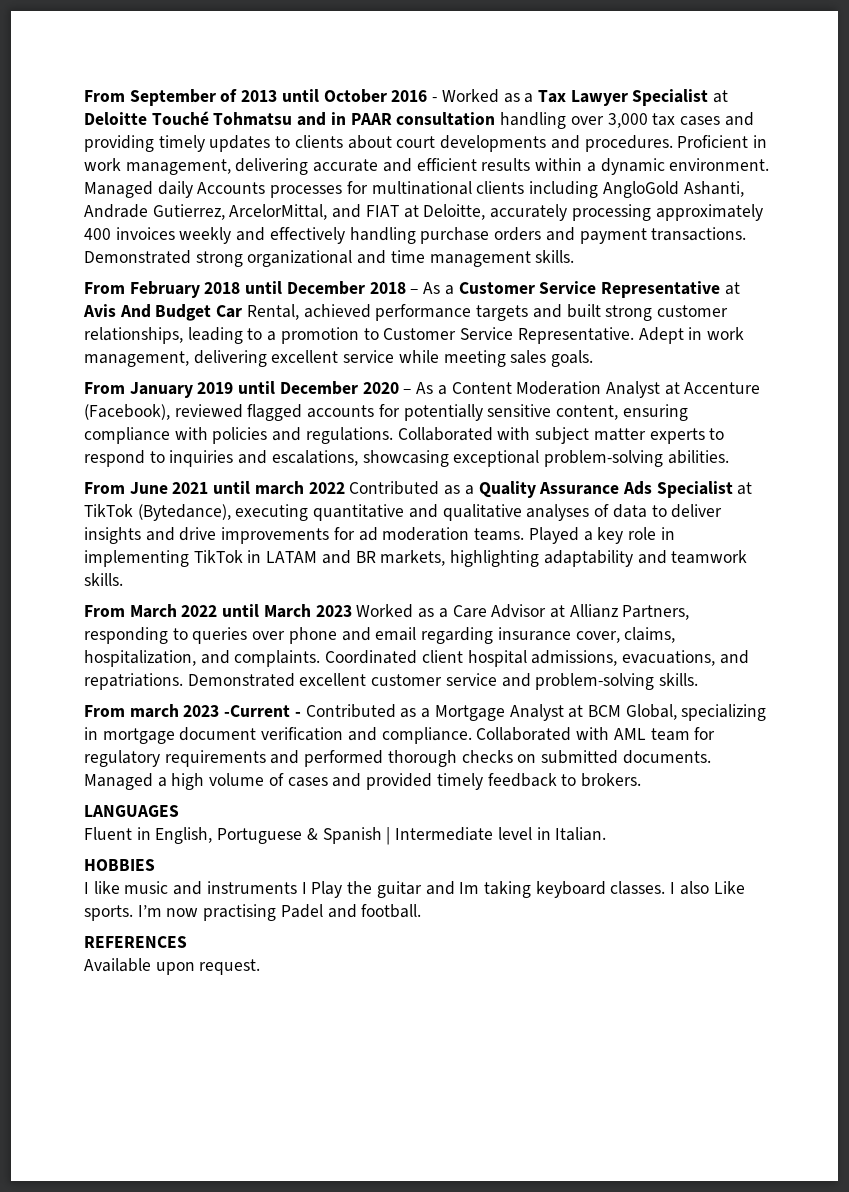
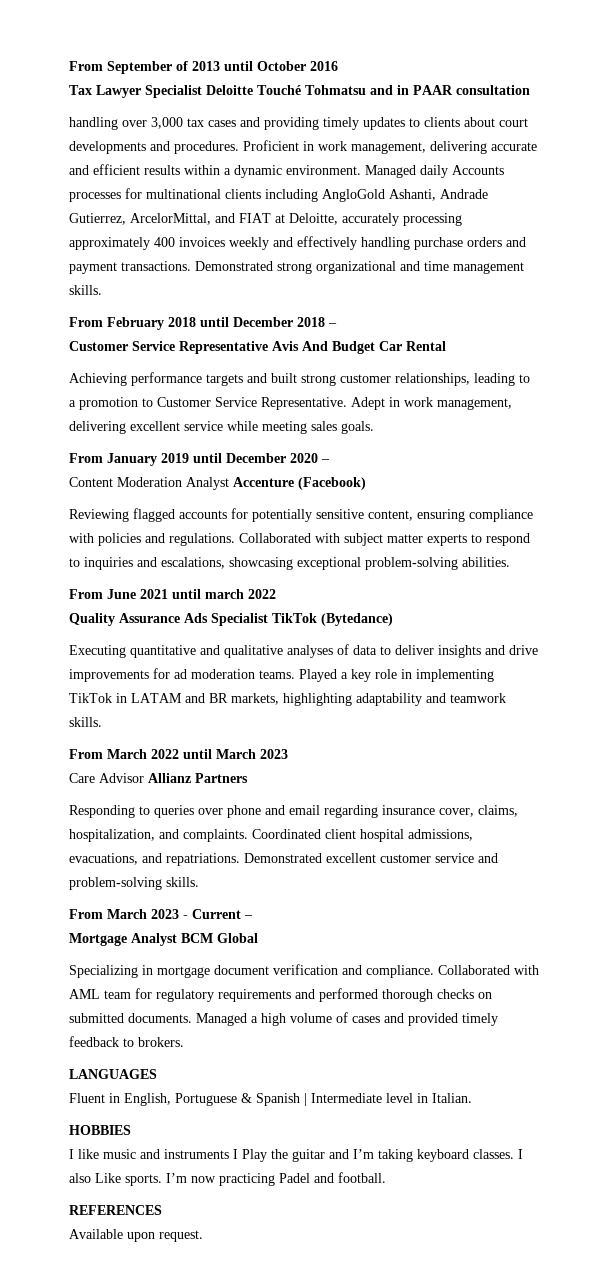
[432,89,534,103] - Worked as a -> (338, 66) //
[713,90,729,103] at -> (202, 91) none
(496, 119) none -> (530, 90) //
[423,282,454,295] As a -> (337, 325) //
[724,282,740,295] at -> (268, 347) none
[246,304,371,320] Rental, achieved -> [406,341,446,351] [69,373,127,386] Rental // Achieving
[416,382,447,395] As a -> (330, 461) //
[664,382,761,395] [84,404,243,420] at Accenture (Facebook), reviewed -> [233,477,366,490] [69,509,129,522] Accenture (Facebook) // Reviewing
[349,481,474,495] Contributed as a -> (276, 594) //
[737,482,753,495] [84,504,309,521] at TikTok (Bytedance), executing -> [272,613,393,626] [69,645,126,658] TikTok (Bytedance) // Executing
[356,604,690,620] [84,627,168,644] Worked as a Care Advisor at Allianz Partners, responding -> [69,773,248,783] [69,805,135,818] // Care Advisor Allianz Partners // Responding
[129,704,767,721] march 2023 -Current - Contributed as a Mortgage Analyst at BCM Global, specializing -> [107,909,253,919] [69,933,258,946] [69,965,138,978] March 2023 - Current – // Mortgage Analyst BCM Global // Specializing
[459,882,480,894] Im -> [353,1149,374,1159] I’m
[203,904,277,921] practising -> [219,1173,275,1186] practicing

